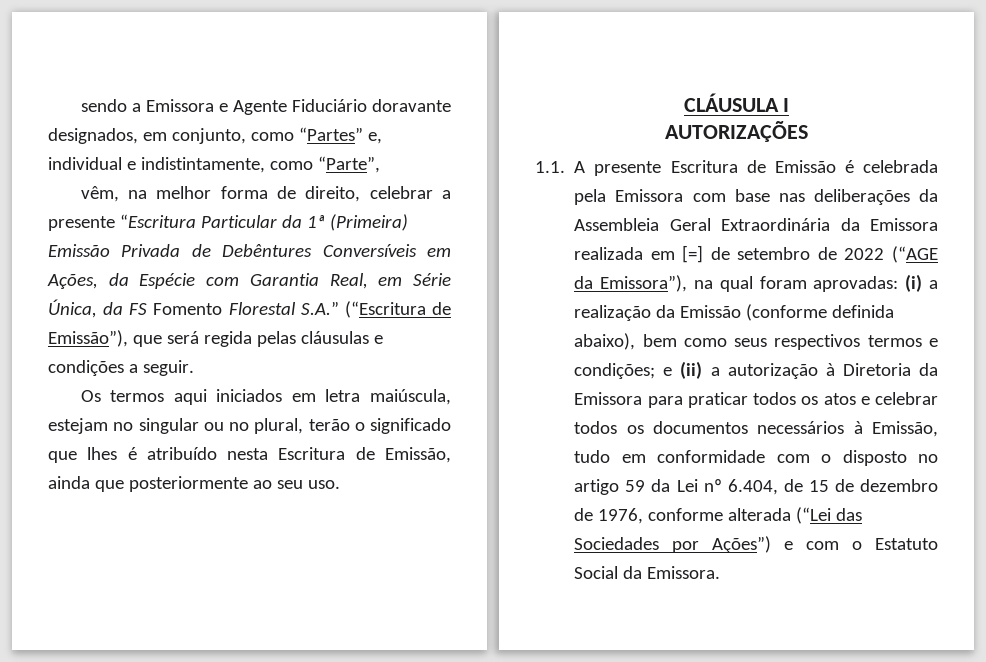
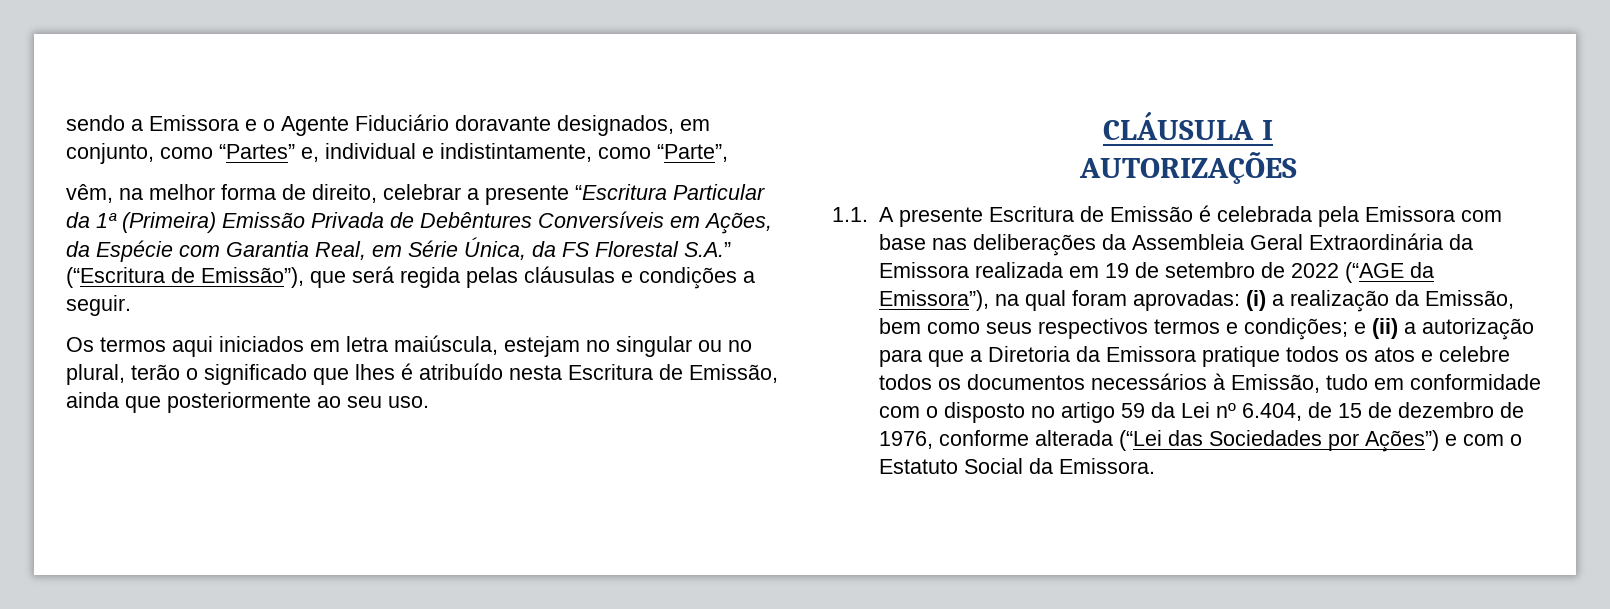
(228, 107) none -> [263,119,275,131] o
[153,303,223,315] Fomento -> (590, 249) none
[682,245,704,263] [=] -> [1104,263,1129,278] 19
[680,304,895,321] [574,333,636,350] Emissão (conforme definida abaixo), -> [1424,290,1514,309] Emissão,
[825,363,835,376] à -> [878,349,982,367] para que a
[647,392,748,408] para praticar -> [1201,346,1280,367] pratique
[875,392,938,405] celebrar -> [1438,346,1510,362] celebre

